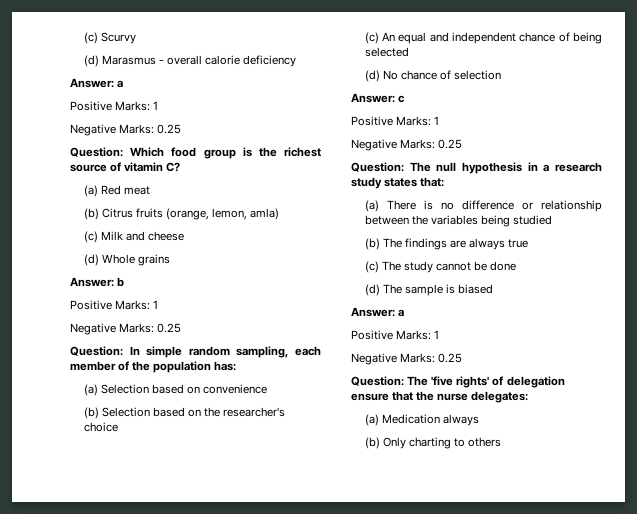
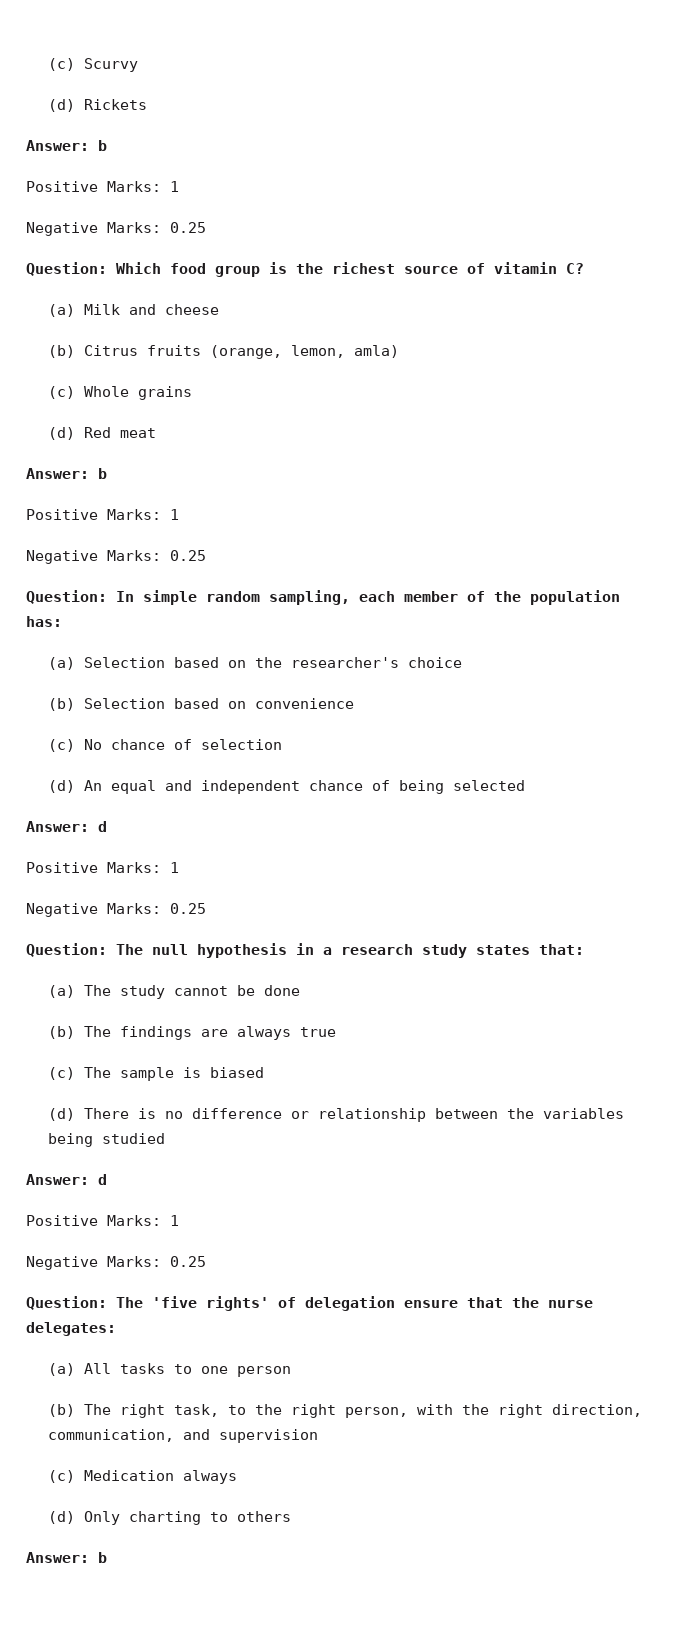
[101,55,297,67] [70,78,124,88] Marasmus - overall calorie deficiency // Answer: a -> [84,99,148,110] [26,140,107,151] Rickets // Answer: b
[100,185,150,195] Red meat -> [84,304,220,315] Milk and cheese
[100,231,185,241] [83,254,170,266] Milk and cheese // (d) Whole grains -> [84,386,193,400] [48,427,157,440] Whole grains // (d) Red meat
[203,384,268,394] convenience -> [255,657,463,668] the researcher's choice
[204,407,286,417] [83,422,118,432] [364,32,379,44] the researcher's choice // (c) -> [255,698,355,709] [48,739,283,752] [48,780,76,793] convenience // (c) No chance of selection // (d)
[364,70,502,82] [351,93,406,103] // (d) No chance of selection // Answer: c -> [26,821,107,832] // Answer: d
(379, 206) none -> [84,985,301,999] [48,1026,337,1040] [48,1067,265,1081] [48,1108,76,1121] The study cannot be done // (b) The findings are always true // (c) The sample is biased // (d)
[364,238,529,250] [364,261,517,273] [364,284,494,296] [351,307,405,317] // (b) The findings are always true // (c) The study cannot be done // (d) The sample is biased // Answer: a -> [26,1174,107,1185] // Answer: d
(379, 420) none -> [84,1363,292,1377] [48,1404,643,1418] [48,1429,319,1443] [48,1470,76,1483] All tasks to one person // (b) The right task, to the right person, with the right direction, communication, and supervision // (c)
[364,437,380,449] (b) -> [48,1511,76,1524] (d)
(502, 442) none -> [26,1552,107,1563] // Answer: b

